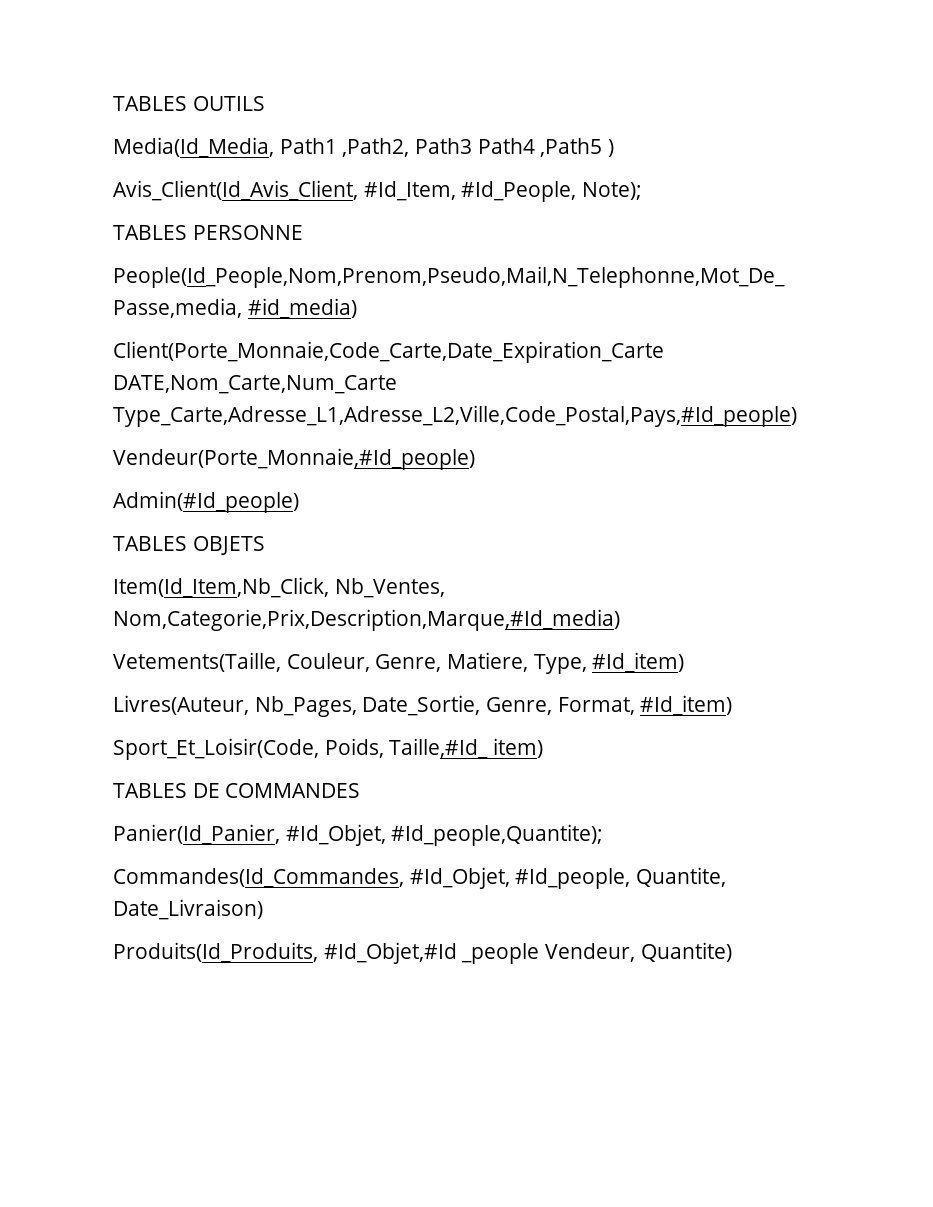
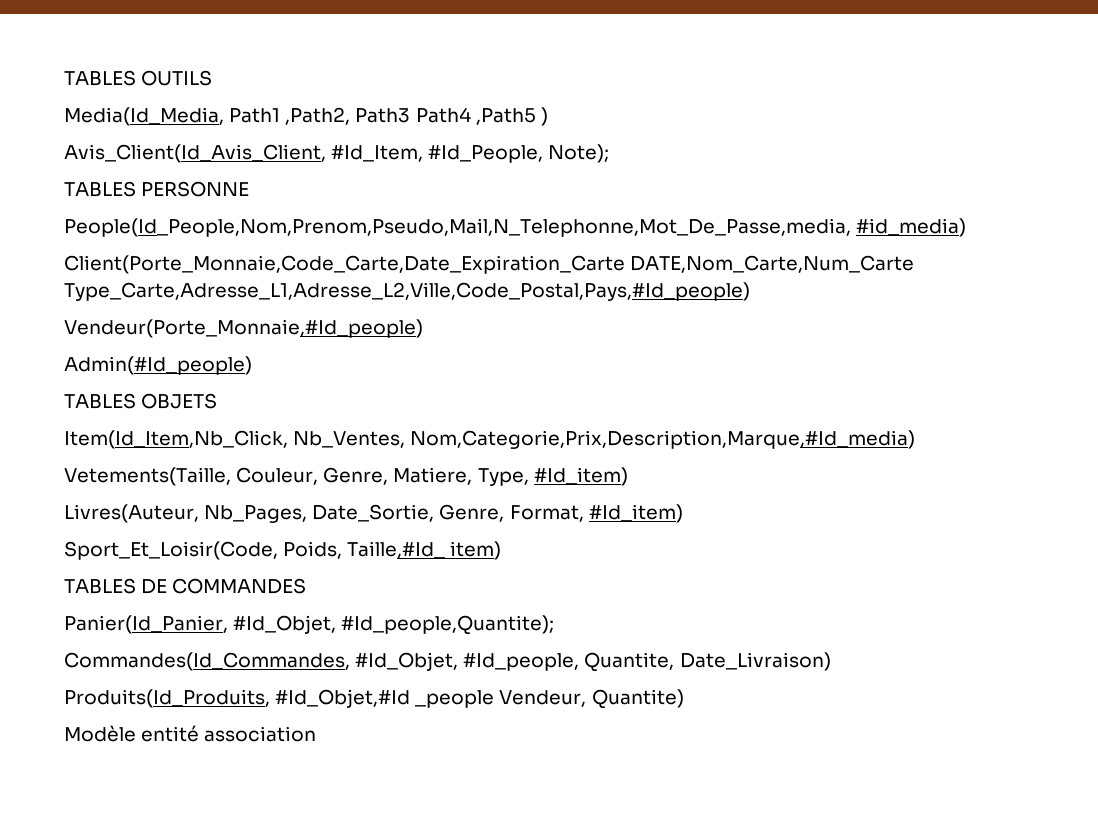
(732, 952) none -> [64,725,317,742] // Modèle entité association

